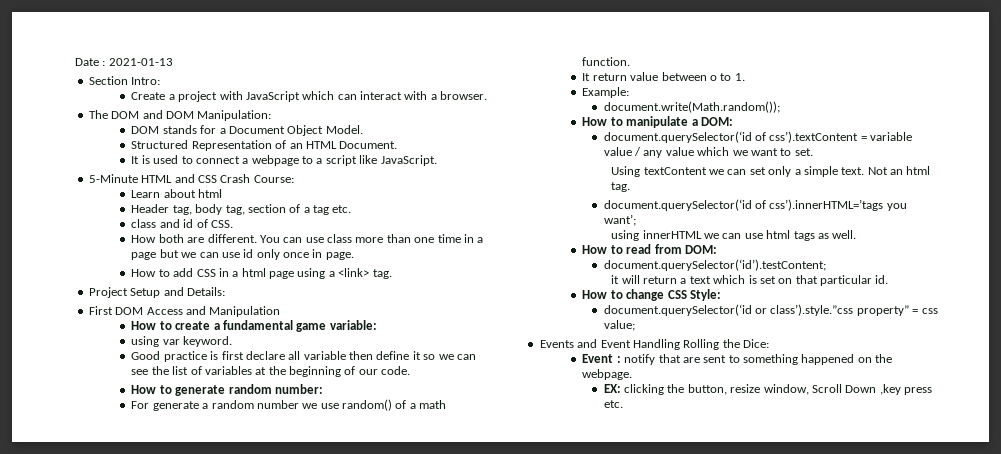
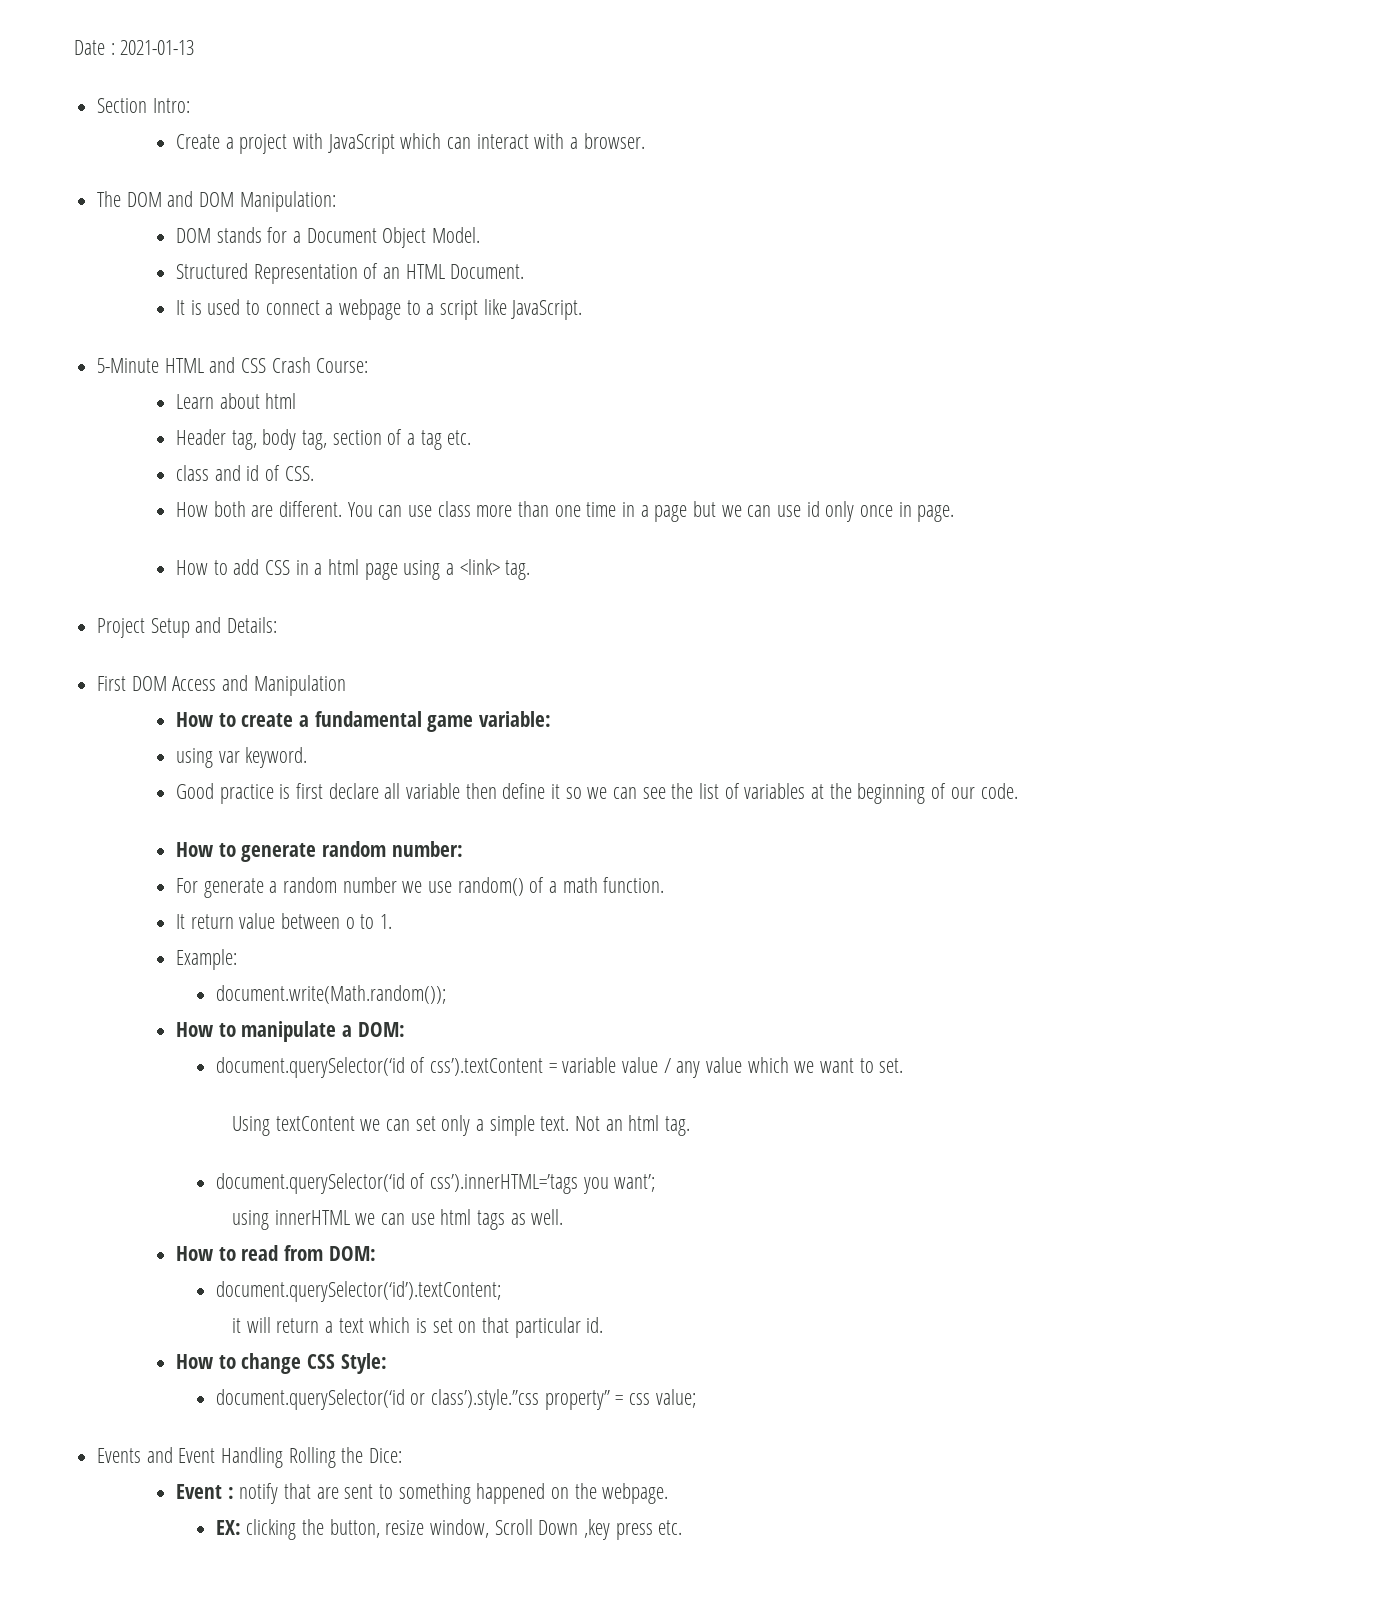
[603,259,826,271] document.querySelector(‘id’).testContent; -> [215,1281,501,1302] document.querySelector(‘id’).textContent;

